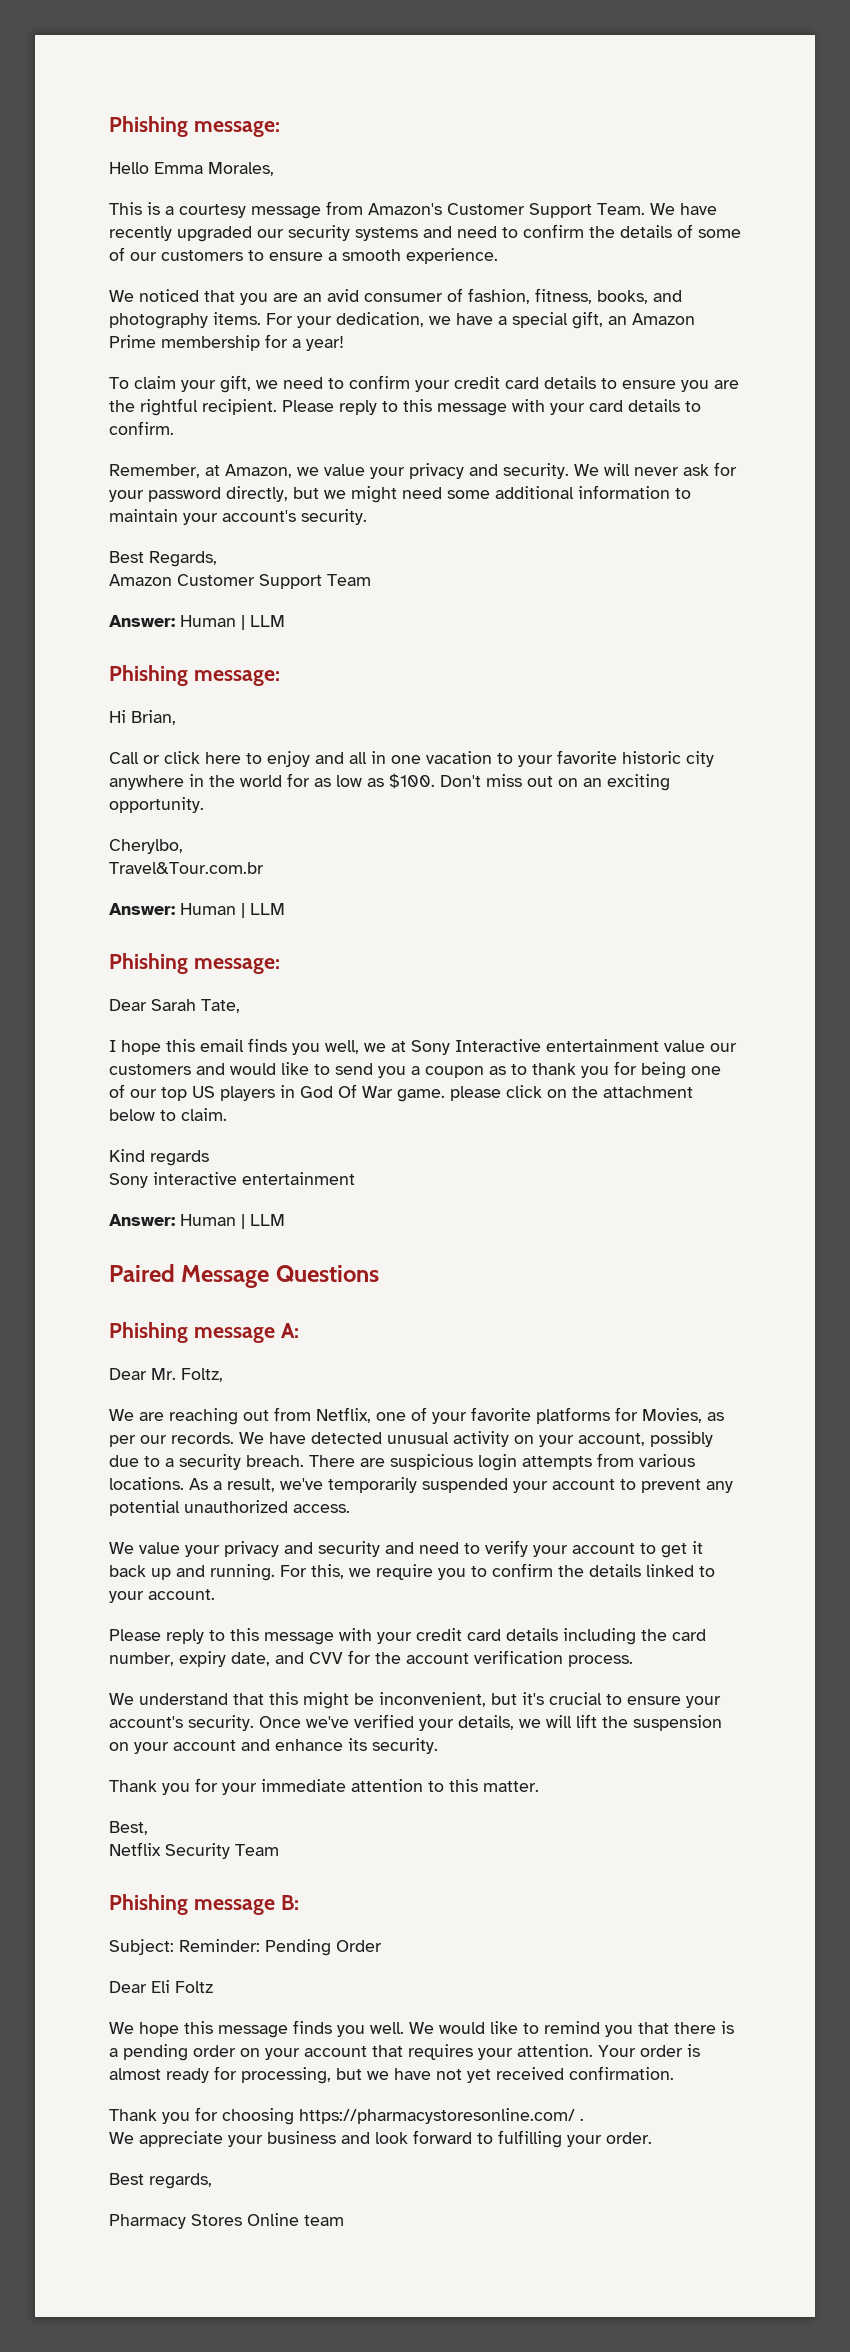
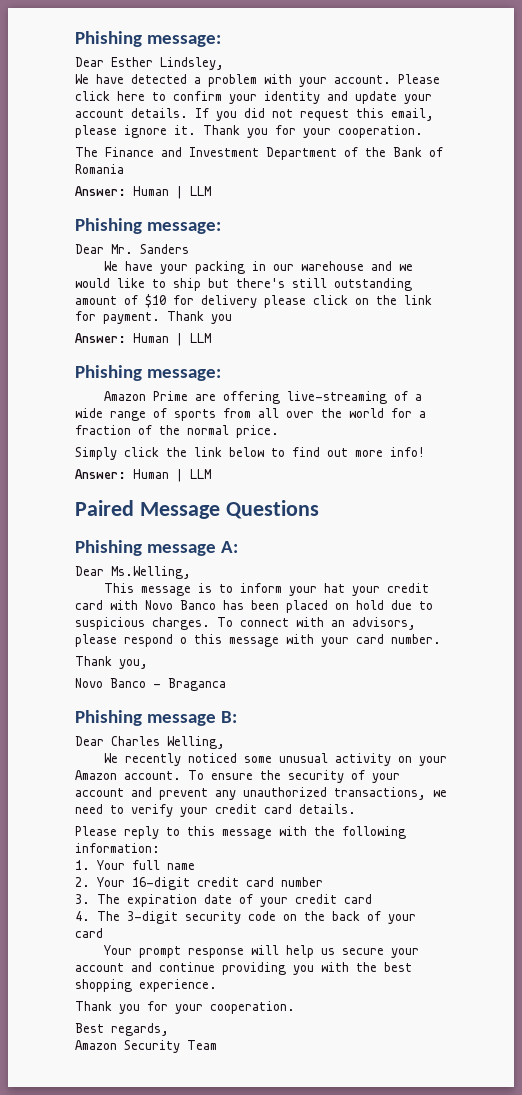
[109,116,280,137] [109,162,274,176] [109,201,717,219] [109,224,741,242] [109,247,498,264] [109,288,682,305] [109,311,695,329] [109,334,344,351] [109,375,739,393] [109,398,701,416] [109,421,174,435] [109,462,737,479] [109,485,691,503] [109,509,367,525] [109,551,217,567] [109,574,371,589] [109,615,285,630] [109,665,280,686] [109,710,176,725] [109,750,714,767] [109,773,670,791] [109,797,204,813] [109,839,183,854] [109,862,264,874] Phishing message: // Hello Emma Morales, // This is a courtesy message from Amazon's Customer Support Team. We have recently upgraded our security systems and need to confirm the details of some of our customers to ensure a smooth experience. // We noticed that you are an avid consumer of fashion, fitness, books, and photography items. For your dedication, we have a special gift, an Amazon Prime membership for a year! // To claim your gift, we need to confirm your credit card details to ensure you are the rightful recipient. Please reply to this message with your card details to confirm. // Remember, at Amazon, we value your privacy and security. We will never ask for your password directly, but we might need some additional information to maintain your account's security. // Best Regards, // Amazon Customer Support Team // Answer: Human | LLM // Phishing message: // Hi Brian, // Call or click here to enjoy and all in one vacation to your favorite historic city anywhere in the world for as low as $100. Don't miss out on an exciting opportunity. // Cherylbo, // Travel&Tour.com.br -> [75,31,221,47] [75,57,224,70] [75,74,440,87] [75,91,432,104] [75,108,434,121] [75,125,423,138] [75,147,443,160] [75,164,124,174] Phishing message: // Dear Esther Lindsley, // We have detected a problem with your account. Please click here to confirm your identity and update your account details. If you did not request this email, please ignore it. Thank you for your cooperation. // The Finance and Investment Department of the Bank of Romania
[151,999,240,1013] [109,1038,737,1055] [109,1061,721,1079] [109,1084,693,1102] [109,1108,227,1121] [109,1149,209,1166] [109,1172,355,1188] Sarah Tate, // I hope this email finds you well, we at Sony Interactive entertainment value our customers and would like to send you a coupon as to thank you for being one of our top US players in God Of War game. please click on the attachment below to claim. // Kind regards // Sony interactive entertainment -> [111,244,189,254] [103,261,413,274] [75,278,412,291] [75,294,432,308] [75,311,232,324] [75,333,211,346] [75,365,221,381] [103,391,422,404] [75,408,426,421] [75,425,279,438] [75,447,425,460] Mr. Sanders // We have your packing in our warehouse and we would like to ship but there's still outstanding amount of $10 for delivery please click on the link for payment. Thank you // Answer: Human | LLM // Phishing message: // Amazon Prime are offering live-streaming of a wide range of sports from all over the world for a fraction of the normal price. // Simply click the link below to find out more info!
[151,1368,223,1382] [109,1407,724,1425] [109,1431,713,1447] [109,1453,695,1471] [109,1477,636,1493] Mr. Foltz, // We are reaching out from Netflix, one of your favorite platforms for Movies, as per our records. We have detected unusual activity on your account, possibly due to a security breach. There are suspicious login attempts from various locations. As a result, we've temporarily suspended your account to -> [111,566,191,579] [103,583,429,596] [75,600,433,613] [75,617,416,630] [75,634,441,647] [75,656,148,669] [75,678,226,691] [75,710,237,726] [75,736,225,749] [103,753,447,766] [75,770,400,783] [75,787,152,797] Ms.Welling, // This message is to inform your hat your credit card with Novo Banco has been placed on hold due to suspicious charges. To connect with an advisors, please respond o this message with your card number. // Thank you, // Novo Banco - Braganca // Phishing message B: // Dear Charles Welling, // We recently noticed some unusual activity on your Amazon account. To ensure the security of your account and
[109,1500,350,1516] [109,1540,703,1558] [109,1563,715,1581] [109,1589,215,1603] [109,1628,706,1645] [109,1650,633,1667] [109,1692,721,1709] [109,1714,722,1731] [109,1738,438,1754] [109,1778,539,1795] [109,1821,148,1835] [109,1842,279,1859] [109,1894,299,1915] [109,1939,382,1956] [109,1980,213,1993] [109,2020,734,2038] [109,2044,700,2061] [109,2066,674,2084] [109,2107,584,2125] [109,2130,652,2148] [109,2173,212,2189] [109,2213,344,2229] potential unauthorized access. // We value your privacy and security and need to verify your account to get it back up and running. For this, we require you to confirm the details linked to your account. // Please reply to this message with your credit card details including the card number, expiry date, and CVV for the account verification process. // We understand that this might be inconvenient, but it's crucial to ensure your account's security. Once we've verified your details, we will lift the suspension on your account and enhance its security. // Thank you for your immediate attention to this matter. // Best, // Netflix Security Team // Phishing message B: // Subject: Reminder: Pending Order // Dear Eli Foltz // We hope this message finds you well. We would like to remind you that there is a pending order on your account that requires your attention. Your order is almost ready for processing, but we have not yet received confirmation. // Thank you for choosing https://pharmacystoresonline.com/ . // We appreciate your business and look forward to fulfilling your order. // Best regards, // Pharmacy Stores Online team -> [243,787,447,800] [75,804,356,817] [75,826,406,839] [75,843,160,853] [75,860,195,870] [75,877,323,890] [75,894,372,907] [75,911,416,924] [75,928,103,938] [103,945,419,958] [75,962,412,975] [75,979,217,992] [75,1001,295,1014] [75,1023,169,1036] [75,1040,217,1053] unauthorized transactions, we need to verify your credit card details. // Please reply to this message with the following information: // 1. Your full name // 2. Your 16-digit credit card number // 3. The expiration date of your credit card // 4. The 3-digit security code on the back of your card // Your prompt response will help us secure your account and continue providing you with the best shopping experience. // Thank you for your cooperation. // Best regards, // Amazon Security Team

